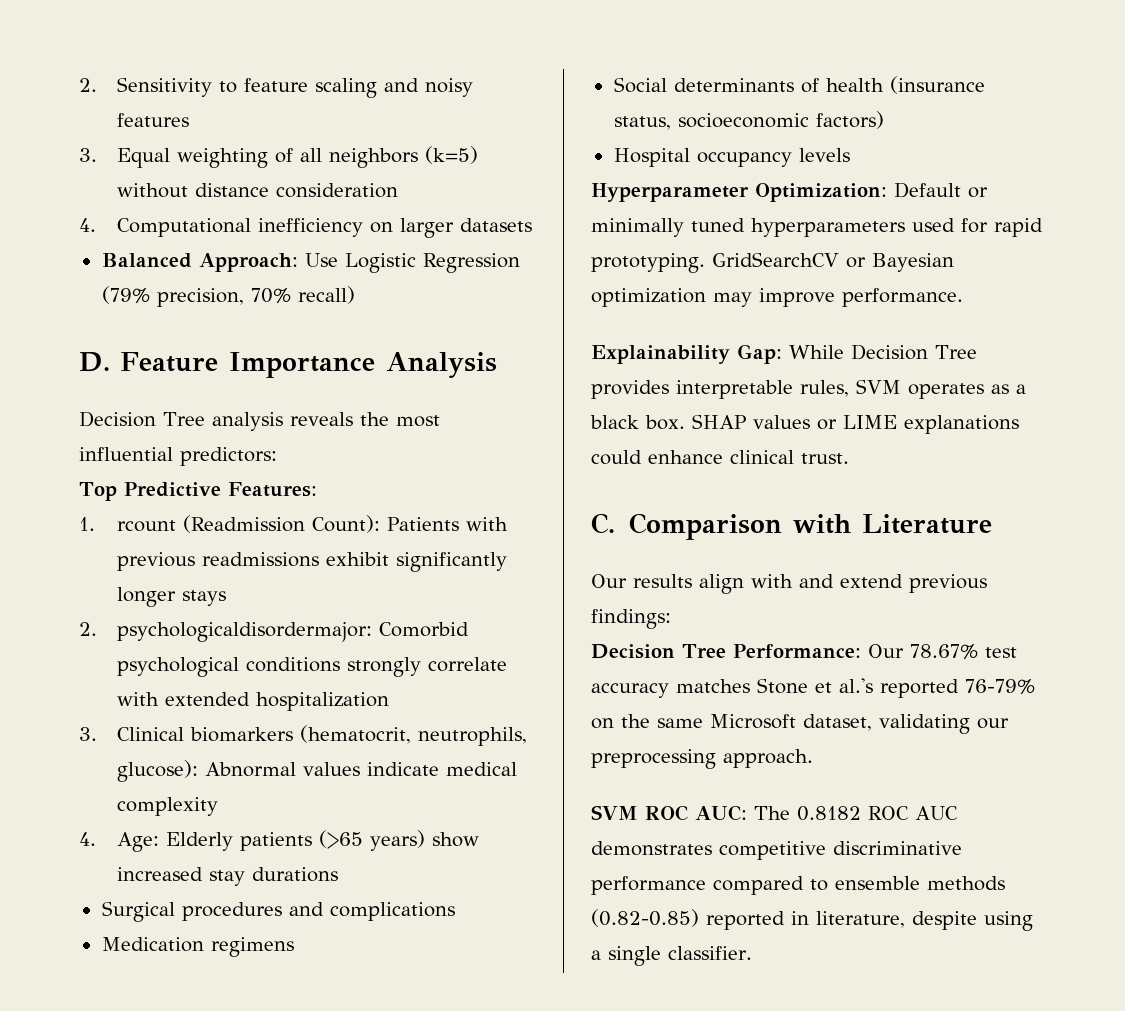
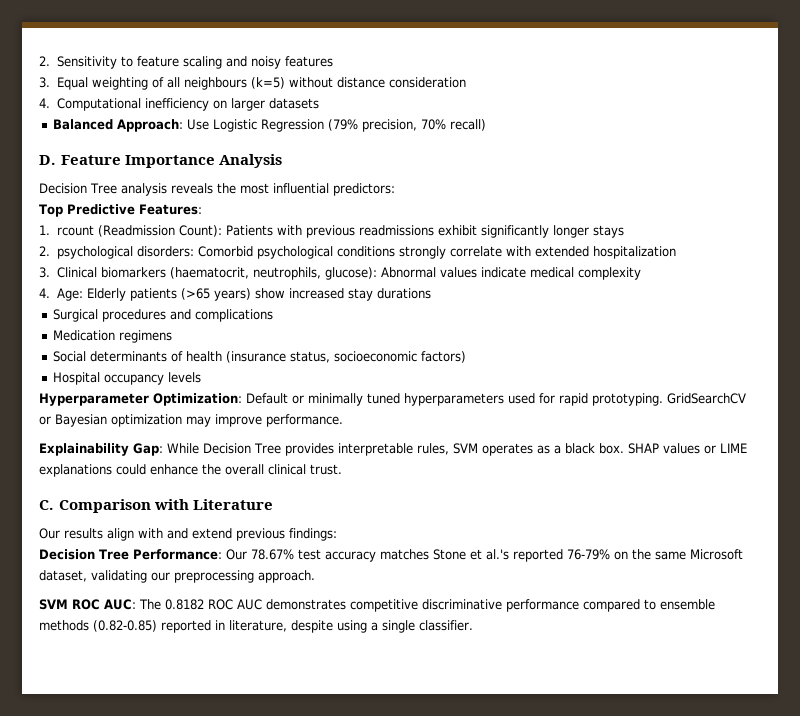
[328,148,418,168] neighbors -> [183,77,247,90] neighbours
[116,622,372,642] psychologicaldisordermajor: -> [56,246,194,259] psychological disorders:
[299,725,411,744] (hematocrit, -> [169,267,249,279] (haematocrit,
(723, 457) none -> [202,464,264,475] the overall

